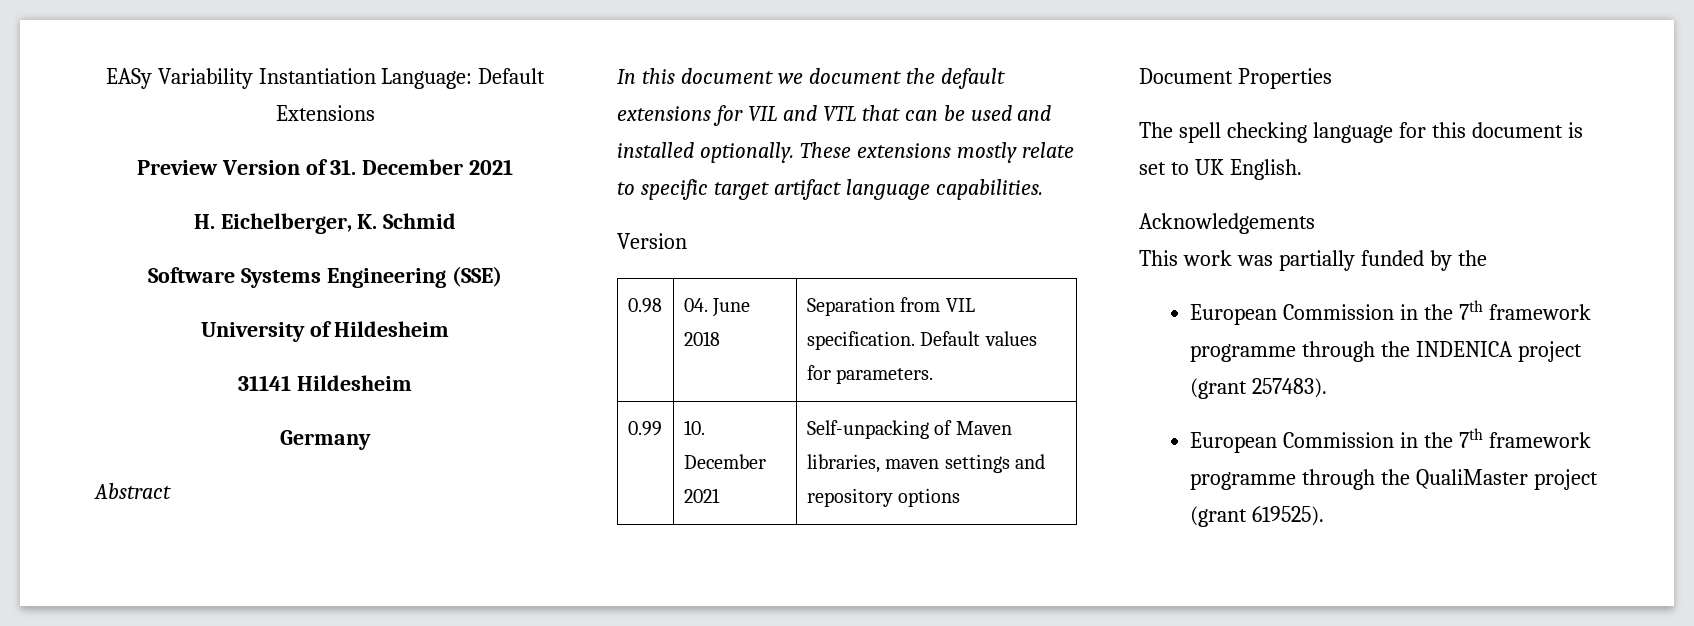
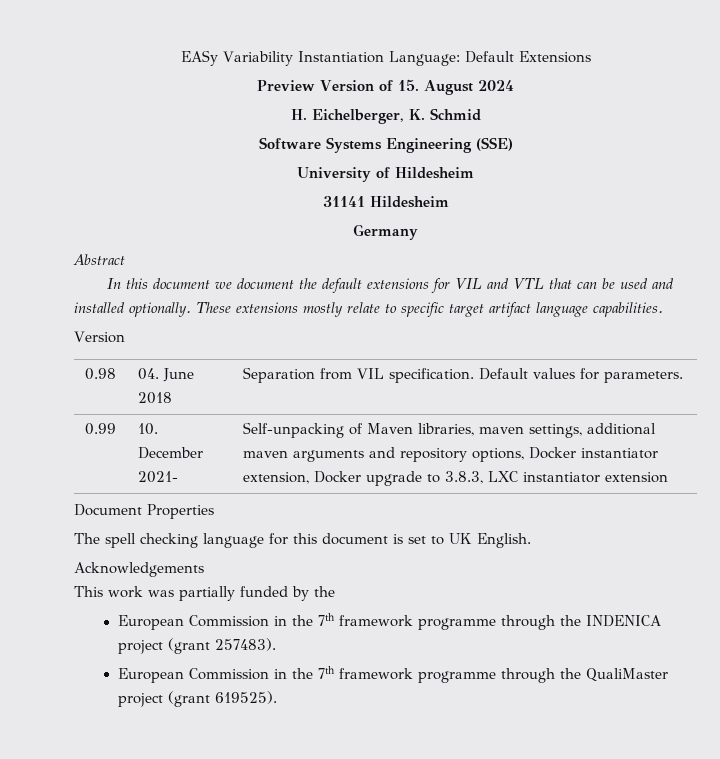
[330,159,514,175] 31. December 2021 -> [397,79,514,95] 15. August 2024
[683,488,720,503] 2021 -> [137,471,178,483] 2021-
[944,454,1046,473] [806,488,961,507] settings and repository options -> [528,423,656,438] [242,447,658,462] [242,471,668,486] settings, additional maven arguments and repository options, Docker instantiator extension, Docker upgrade to 3.8.3, LXC instantiator extension

